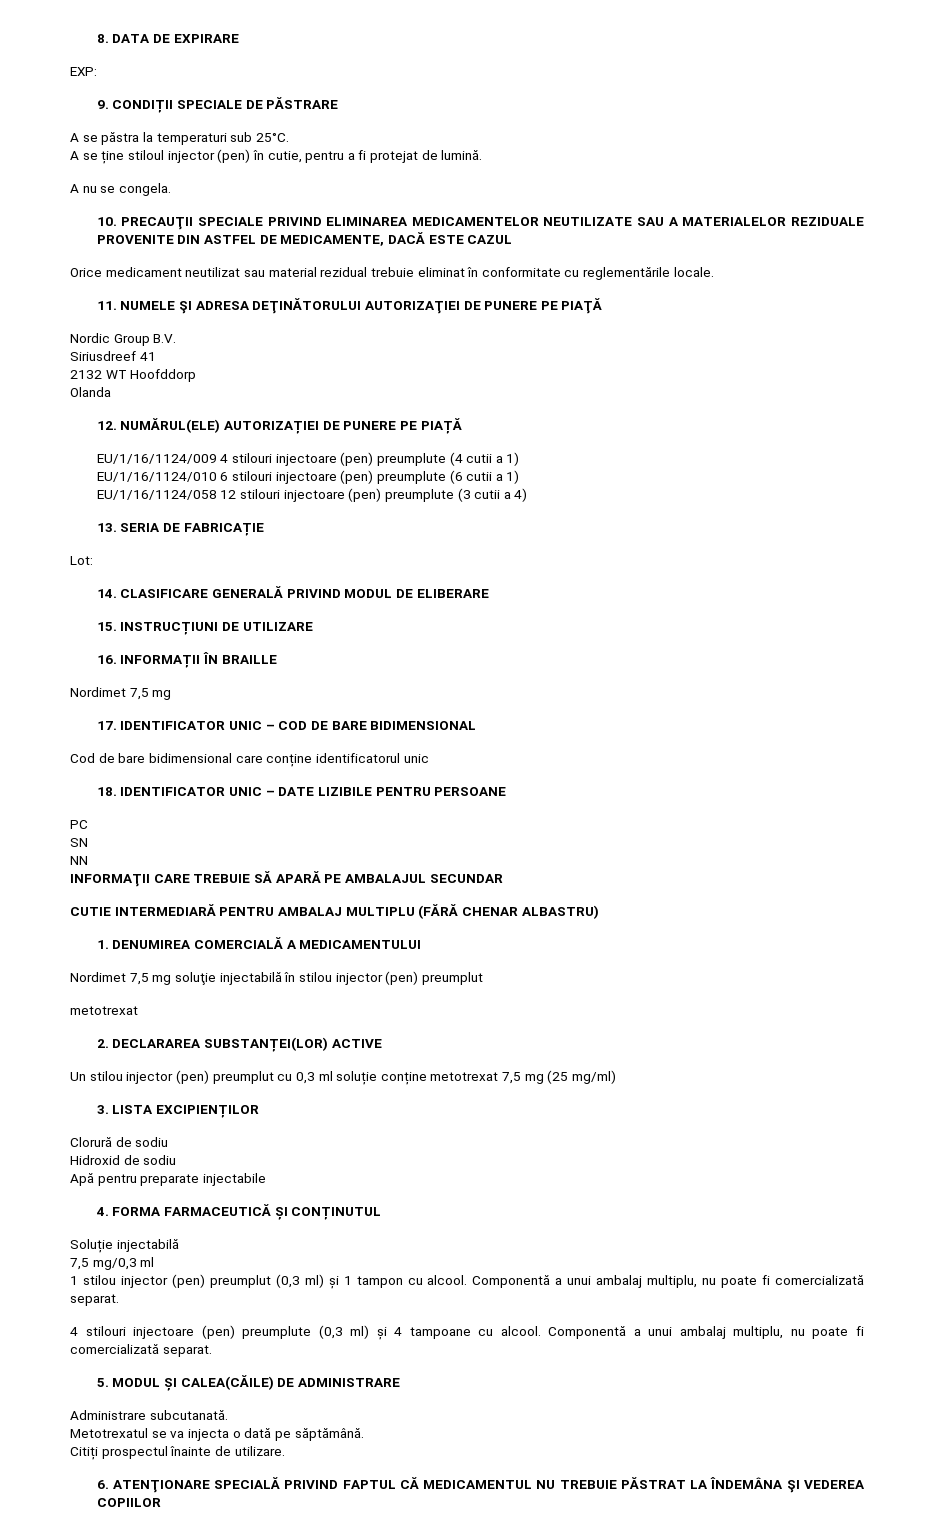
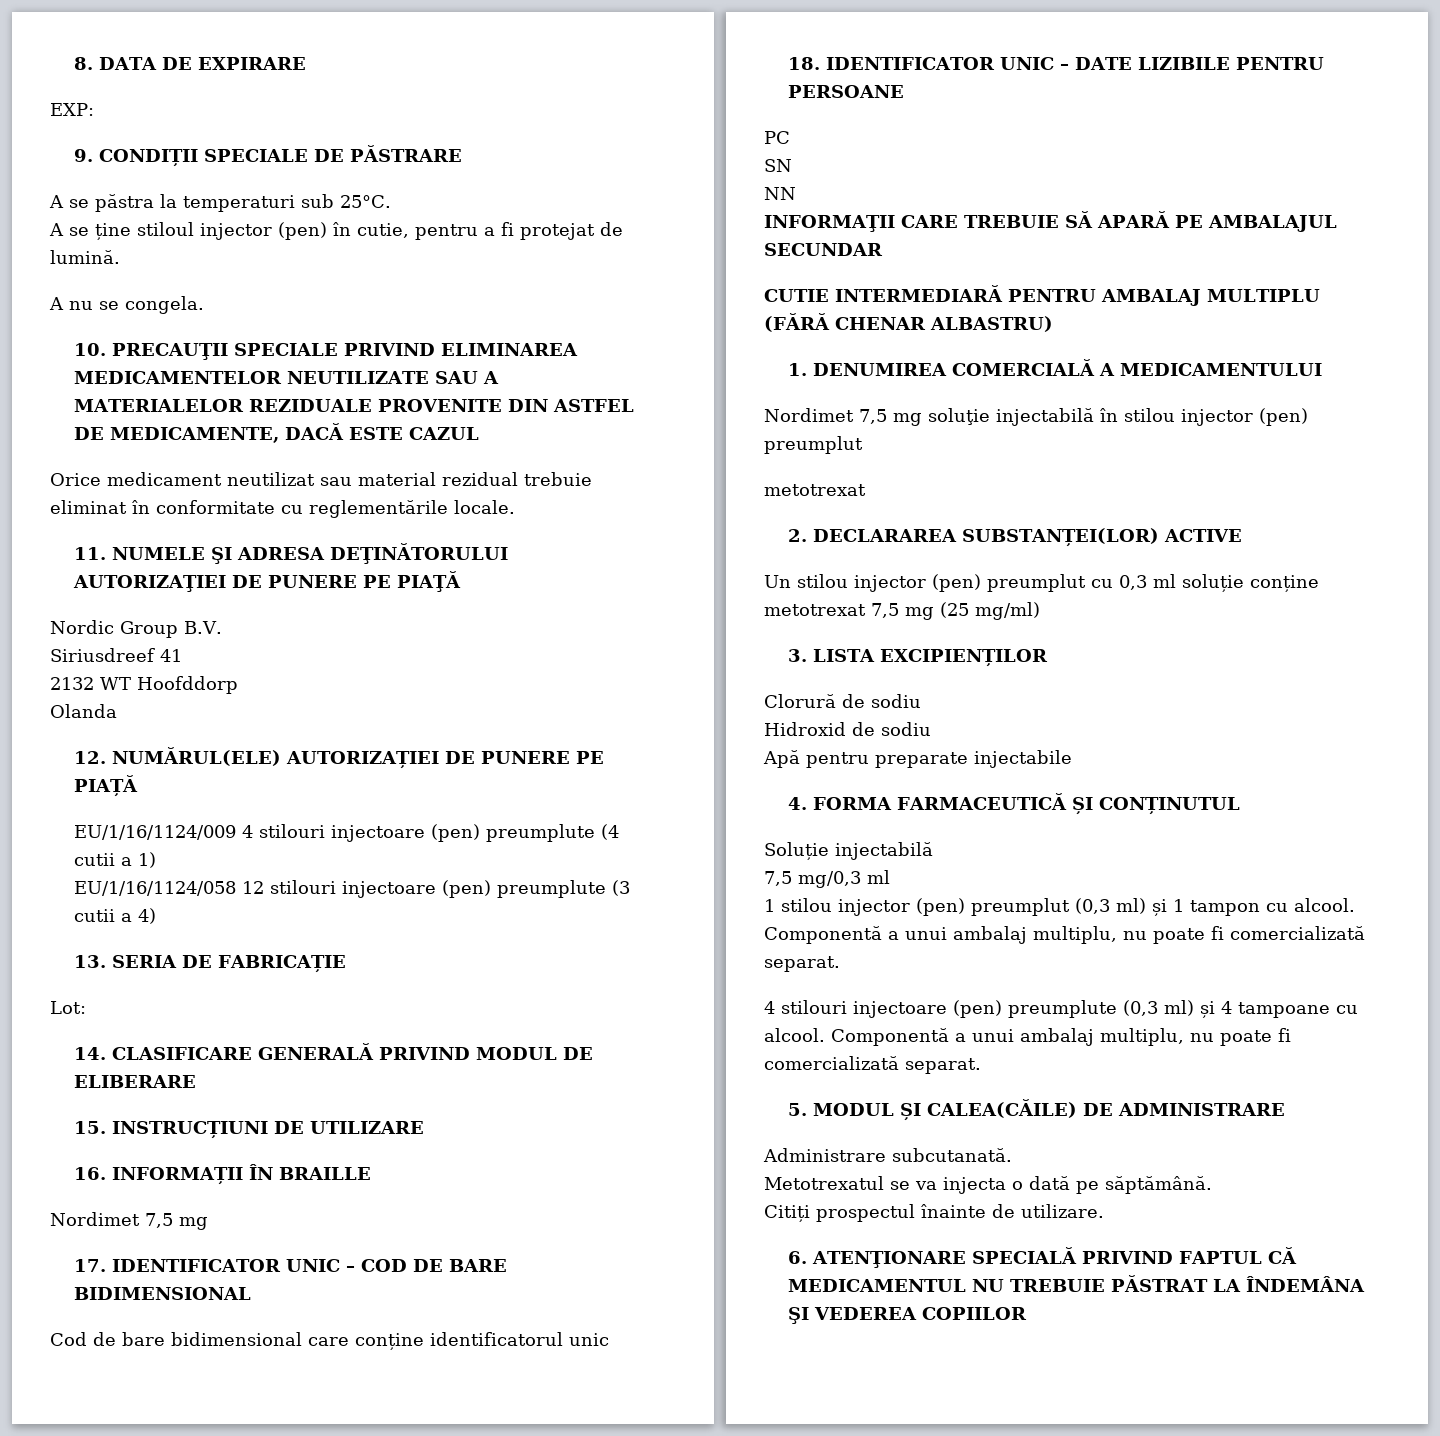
[96,470,520,484] // EU/1/16/1124/010 6 stilouri injectoare (pen) preumplute (6 cutii a 1) -> (157, 860) none

